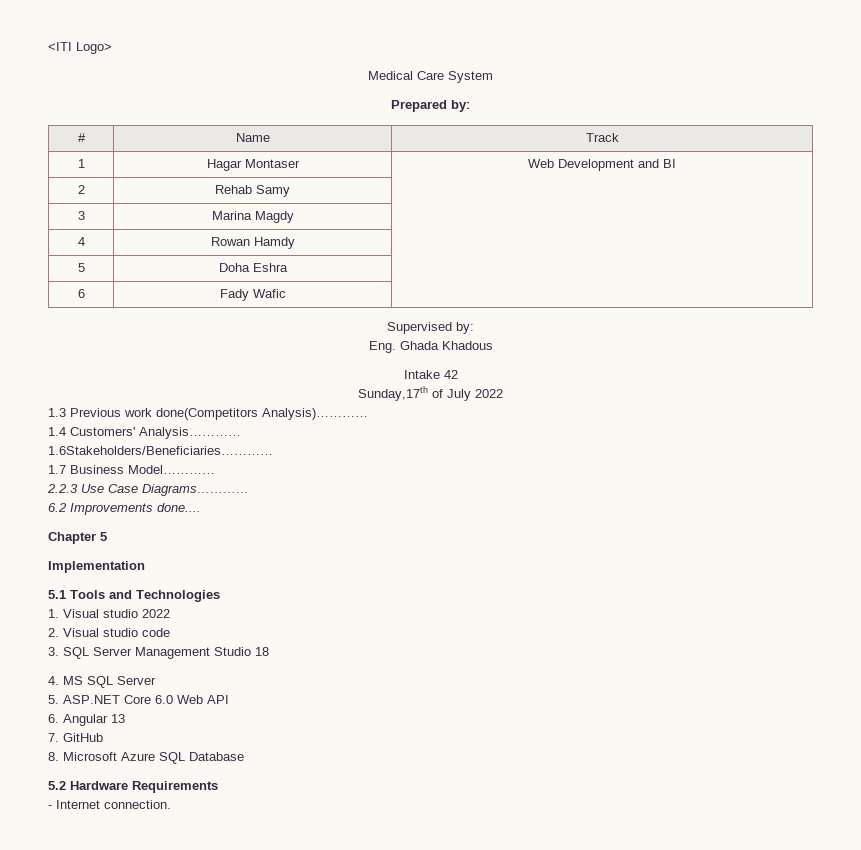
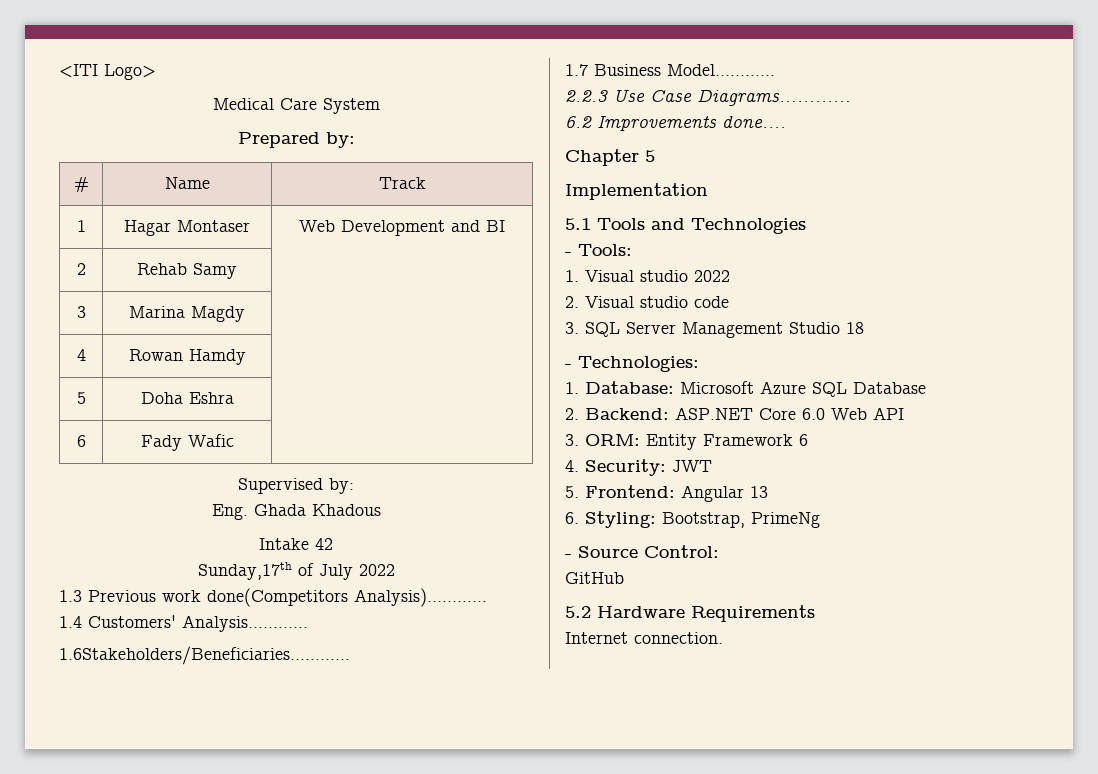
(220, 596) none -> [565,244,632,256] // - Tools:
[48,676,156,688] [48,695,59,704] 4. MS SQL Server // 5. -> [565,356,699,372] [565,381,926,397] [565,408,669,420] - Technologies: // 1. Database: Microsoft Azure SQL Database // 2. Backend:
[48,714,125,726] [48,733,103,742] [48,752,244,764] 6. Angular 13 // 7. GitHub // 8. Microsoft Azure SQL Database -> [565,434,808,450] [565,459,712,476] [565,485,768,502] [565,511,820,528] [565,545,719,558] [565,572,624,584] 3. ORM: Entity Framework 6 // 4. Security: JWT // 5. Frontend: Angular 13 // 6. Styling: Bootstrap, PrimeNg // - Source Control: // GitHub
[48,805,52,809] - -> (815, 613) none

